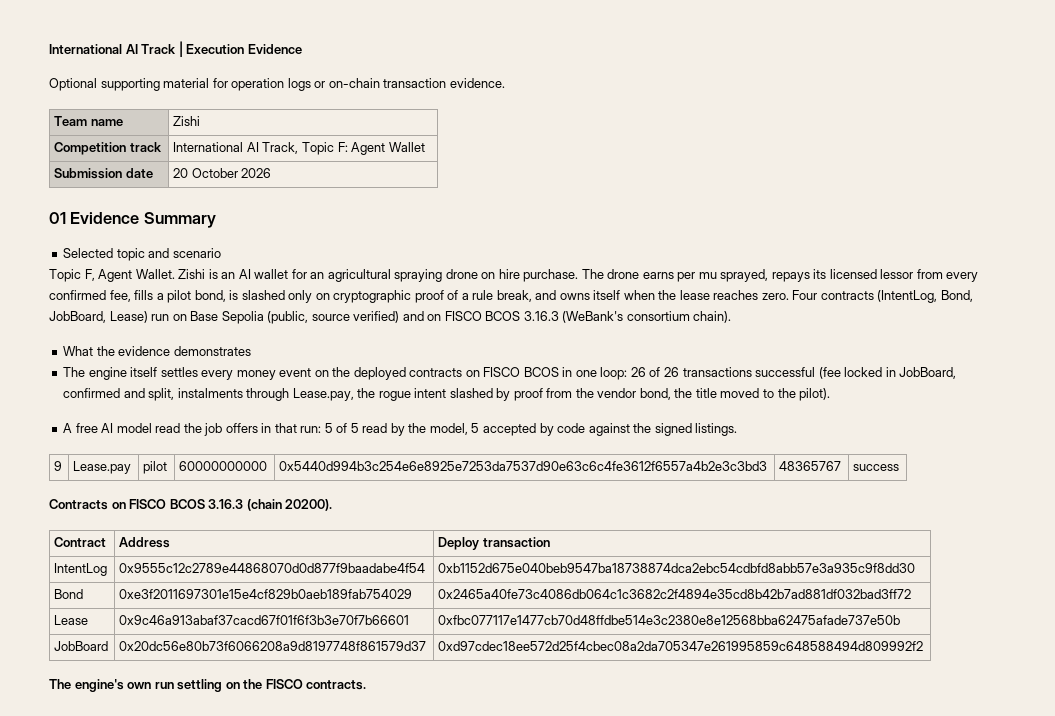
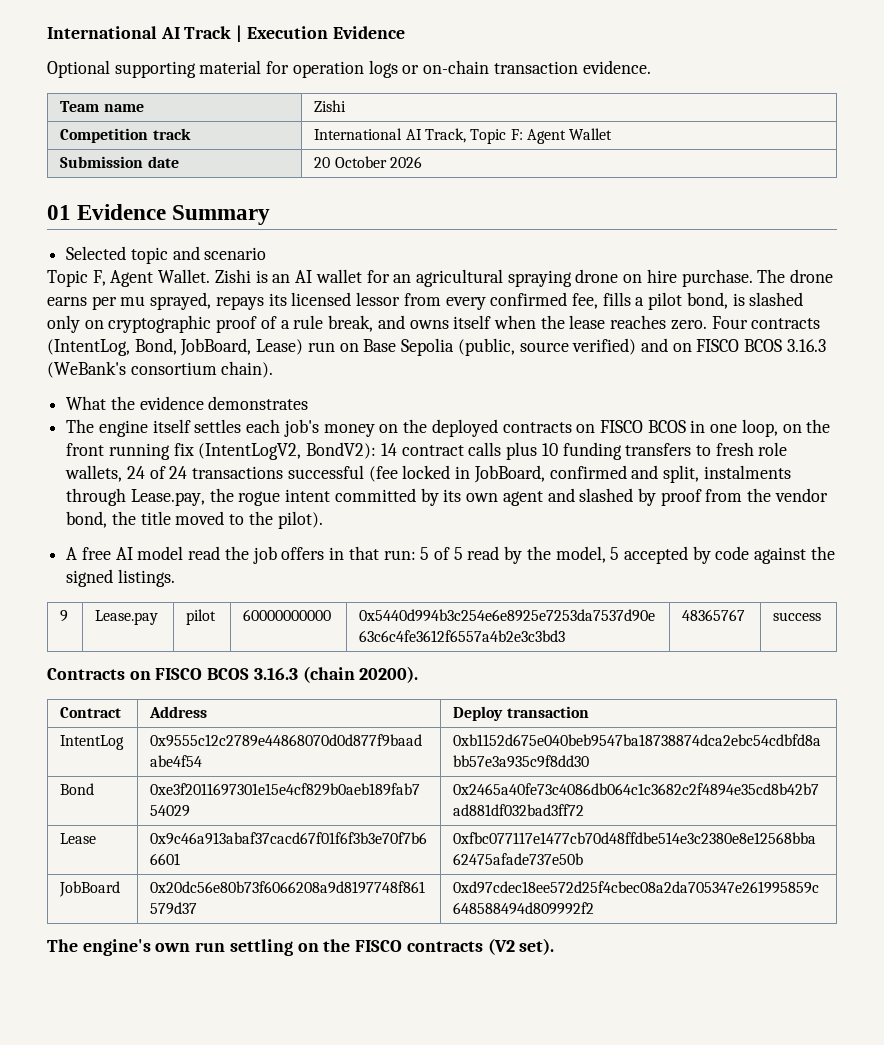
[201,368,312,380] every money event -> [246,419,375,437] each job's money
[600,367,679,380] loop: 26 of 26 -> [741,419,831,437] [66,442,788,460] [65,465,188,482] loop, on the front running fix (IntentLogV2, BondV2): 14 contract calls plus 10 funding transfers to fresh role wallets, 24 of 24
(447, 393) none -> [334,488,575,506] committed by its own agent and
[306,680,367,690] contracts. -> [406,938,555,955] contracts (V2 set).

